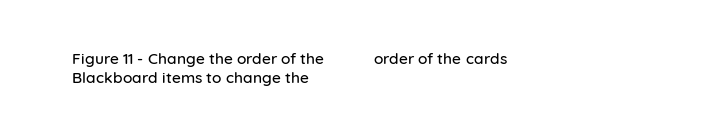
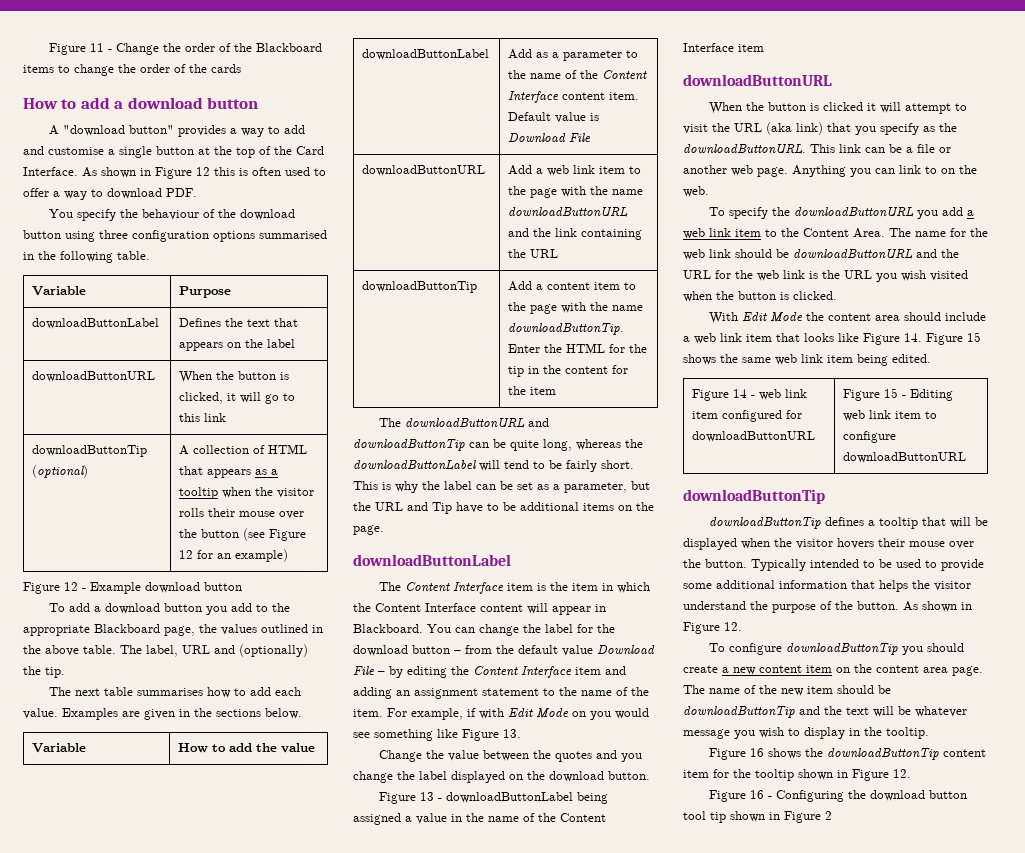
(507, 58) none -> [23,97,259,109] [48,125,305,137] [23,146,324,158] [23,167,326,179] [23,188,197,200] [48,209,295,221] [23,230,327,242] [23,251,150,263] [32,286,87,296] [179,286,232,298] [32,318,160,329] [179,318,299,327] [179,339,296,351] [32,371,156,382] [179,371,290,383] [179,392,296,404] [179,413,227,422] [32,445,148,457] [32,465,89,478] [179,444,308,455] [179,466,279,478] [179,487,315,499] [179,508,305,519] [179,528,307,541] [179,549,289,562] [23,582,242,594] [48,603,290,615] [23,624,323,636] [23,644,308,657] [23,666,65,678] [48,687,301,698] [23,708,302,720] [32,743,87,753] [178,743,316,753] [362,49,490,60] [508,49,639,61] [508,70,648,80] [508,91,640,103] [508,112,600,123] [508,133,592,143] [362,165,486,176] [508,165,642,176] [508,186,644,198] [508,207,629,218] [508,228,643,240] [508,249,559,258] [362,281,478,293] [508,281,637,291] [508,302,644,314] [508,323,625,335] [508,343,648,353] [508,365,629,377] [508,386,557,395] [378,418,549,429] [353,439,643,451] [353,460,634,472] [353,481,650,493] [353,502,654,514] [353,525,384,535] [353,554,511,566] [378,582,650,594] [353,603,606,615] [353,624,615,636] [353,645,655,656] [353,666,626,678] [353,687,649,699] [353,708,649,720] [353,729,521,741] [378,750,642,762] [353,771,650,783] [378,792,608,804] [353,813,606,825] [683,43,764,52] [683,74,832,86] [708,102,967,114] [683,122,957,135] [683,144,951,155] [683,165,977,177] [683,186,709,197] [708,207,974,219] [683,228,988,239] [683,249,959,260] [683,270,968,282] [683,291,837,302] [708,312,986,324] [683,332,981,345] [683,354,931,366] [692,389,808,401] [692,410,803,422] [692,431,816,442] [843,388,954,401] [843,410,938,421] [843,431,897,443] [843,452,967,463] [683,489,825,504] [708,517,988,529] [683,538,974,550] [683,559,984,571] [683,580,971,592] [683,601,972,613] [683,622,742,634] [708,643,964,655] [683,664,983,676] [683,685,891,696] [683,706,967,718] [683,727,929,739] [708,748,986,760] [683,769,911,781] [708,790,967,802] [683,811,832,823] // How to add a download button // A "download button" provides a way to add and customise a single button at the top of the Card Interface. As shown in Figure 12 this is often used to offer a way to download PDF. // You specify the behaviour of the download button using three configuration options summarised in the following table. // Variable | Purpose // downloadButtonLabel | Defines the text that appears on the label // downloadButtonURL | When the button is clicked, it will go to this link // downloadButtonTip (optional) | A collection of HTML that appears as a tooltip when the visitor rolls their mouse over the button (see Figure 12 for an example) // Figure 12 - Example download button // To add a download button you add to the appropriate Blackboard page, the values outlined in the above table. The label, URL and (optionally) the tip. // The next table summarises how to add each value. Examples are given in the sections below. // Variable | How to add the value // downloadButtonLabel | Add as a parameter to the name of the Content Interface content item. Default value is Download File // downloadButtonURL | Add a web link item to the page with the name downloadButtonURL and the link containing the URL // downloadButtonTip | Add a content item to the page with the name downloadButtonTip. Enter the HTML for the tip in the content for the item // The downloadButtonURL and downloadButtonTip can be quite long, whereas the downloadButtonLabel will tend to be fairly short. This is why the label can be set as a parameter, but the URL and Tip have to be additional items on the page. // downloadButtonLabel // The Content Interface item is the item in which the Content Interface content will appear in Blackboard. You can change the label for the download button – from the default value Download File – by editing the Content Interface item and adding an assignment statement to the name of the item. For example, if with Edit Mode on you would see something like Figure 13. // Change the value between the quotes and you change the label displayed on the download button. // Figure 13 - downloadButtonLabel being assigned a value in the name of the Content Interface item // downloadButtonURL // When the button is clicked it will attempt to visit the URL (aka link) that you specify as the downloadButtonURL. This link can be a file or another web page. Anything you can link to on the web. // To specify the downloadButtonURL you add a web link item to the Content Area. The name for the web link should be downloadButtonURL and the URL for the web link is the URL you wish visited when the button is clicked. // With Edit Mode the content area should include a web link item that looks like Figure 14. Figure 15 shows the same web link item being edited. // Figure 14 - web link item configured for downloadButtonURL | Figure 15 - Editing web link item to configure downloadButtonURL // downloadButtonTip // downloadButtonTip defines a tooltip that will be displayed when the visitor hovers their mouse over the button. Typically intended to be used to provide some additional information that helps the visitor understand the purpose of the button. As shown in Figure 12. // To configure downloadButtonTip you should create a new content item on the content area page. The name of the new item should be downloadButtonTip and the text will be whatever message you wish to display in the tooltip. // Figure 16 shows the downloadButtonTip content item for the tooltip shown in Figure 12. // Figure 16 - Configuring the download button tool tip shown in Figure 2

